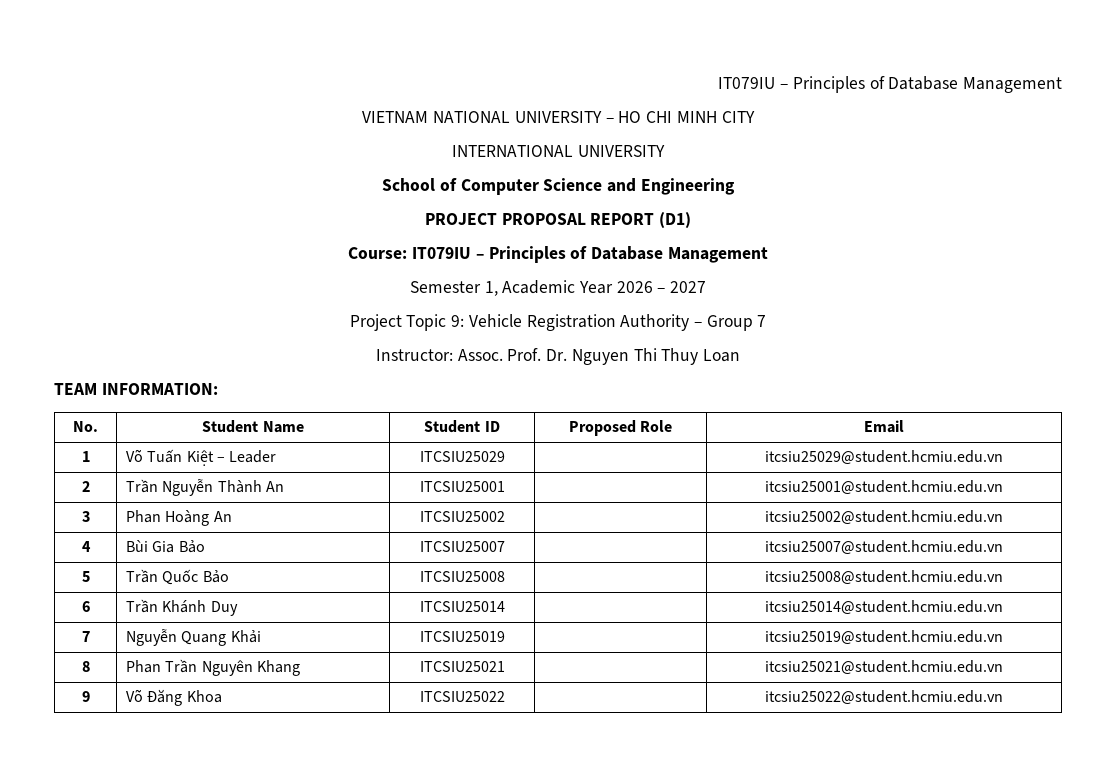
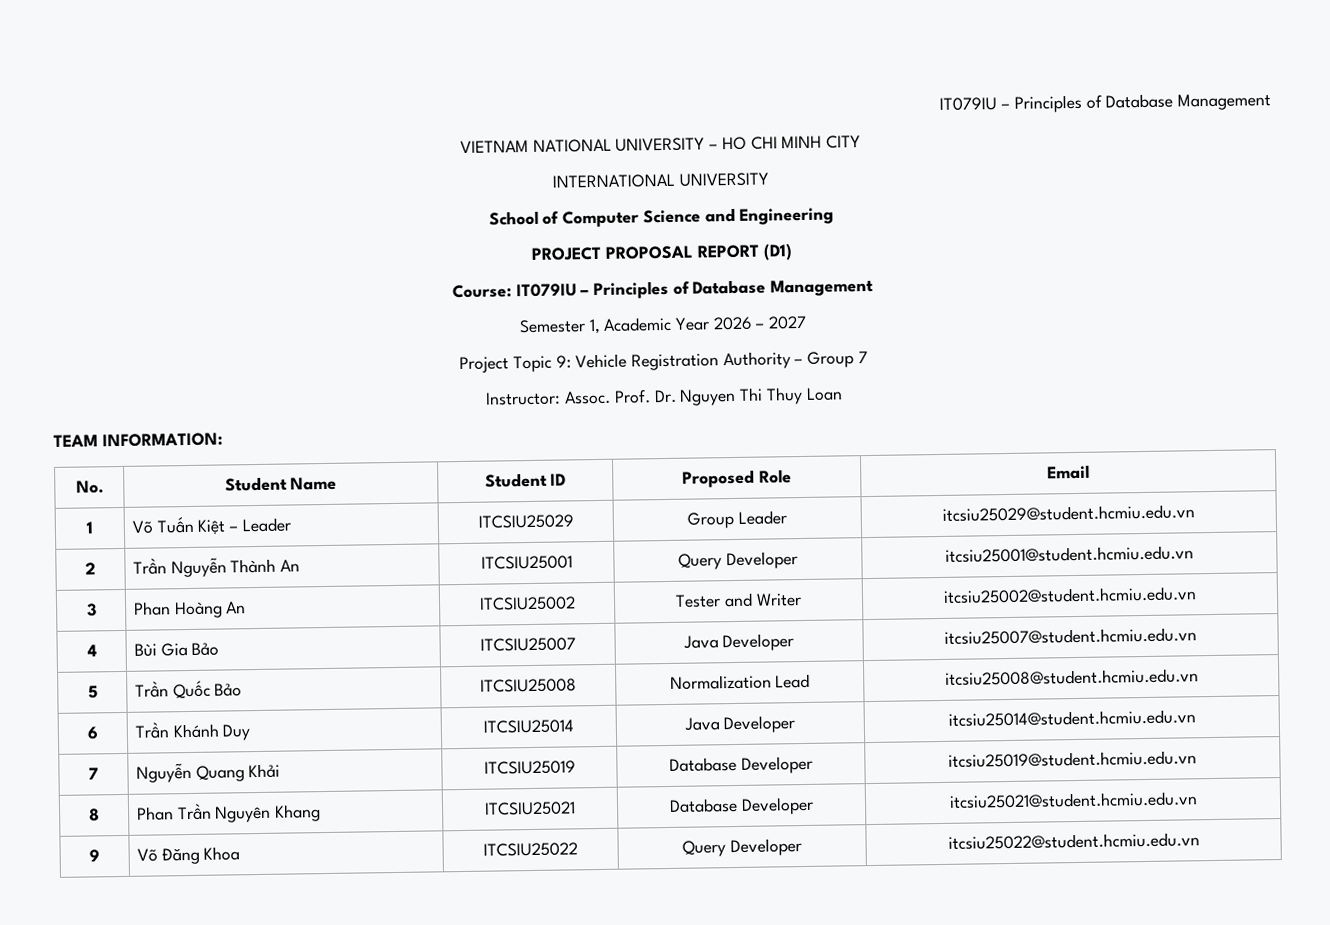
(505, 456) none -> [687,510,787,529] Group Leader
(505, 486) none -> [678,551,798,570] Query Developer
(505, 516) none -> [675,592,802,608] Tester and Writer
(505, 546) none -> [682,633,795,652] Java Developer
(505, 576) none -> [669,673,811,690] Normalization Lead
(505, 606) none -> [683,715,796,734] Java Developer
(505, 636) none -> [669,755,813,774] Database Developer
(505, 666) none -> [669,796,814,815] Database Developer
(505, 696) none -> [682,838,802,857] Query Developer

